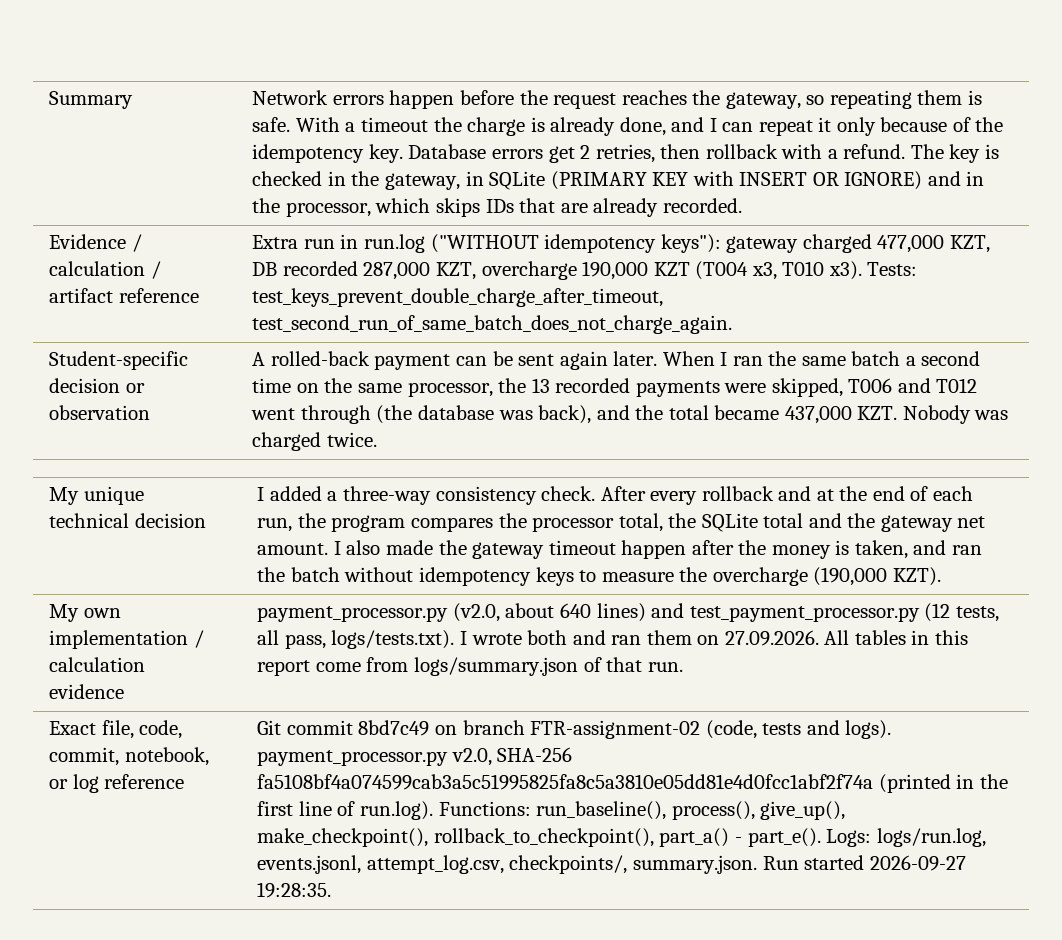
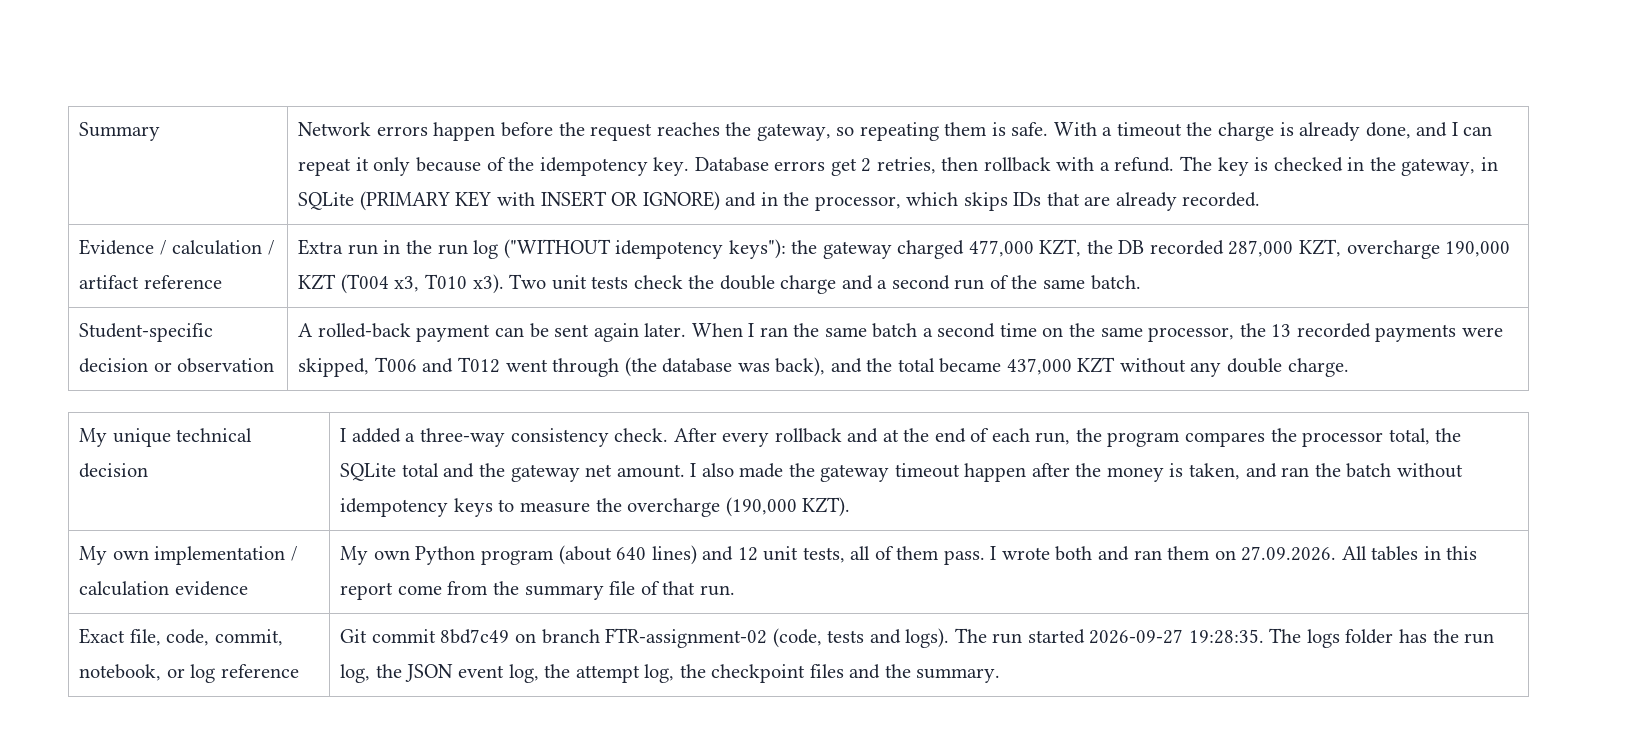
[363,234,425,253] run.log -> [405,240,499,259] the run log
(721, 243) none -> [791,240,818,254] the
(990, 244) none -> [1086,240,1113,254] the
[867,262,918,276] [252,288,664,307] [252,315,733,334] Tests: test_keys_prevent_double_charge_after_timeout, test_second_run_of_same_batch_does_not_charge_again. -> [509,274,1141,294] Two unit tests check the double charge and a second run of the same batch.
[857,405,1009,424] [252,432,377,451] KZT. Nobody was charged twice. -> [1077,357,1349,377] KZT without any double charge.
[257,603,999,622] [257,630,455,649] payment_processor.py (v2.0, about 640 lines) and test_payment_processor.py (12 tests, all pass, logs/tests.txt). -> [340,545,985,565] My own Python program (about 640 lines) and 12 unit tests, all of them pass.
[413,657,578,676] logs/summary.json -> [492,581,636,600] the summary file
[257,747,573,766] [257,774,1008,793] [257,801,846,820] [257,828,986,847] [257,855,966,874] [257,882,332,898] payment_processor.py v2.0, SHA-256 fa5108bf4a074599cab3a5c51995825fa8c5a3810e05dd81e4d0fcc1abf2f74a (printed in the first line of run.log). Functions: run_baseline(), process(), give_up(), make_checkpoint(), rollback_to_checkpoint(), part_a() - part_e(). Logs: logs/run.log, events.jsonl, attempt_log.csv, checkpoints/, summary.json. Run started 2026-09-27 19:28:35. -> [954,628,1495,648] [340,664,1001,683] The run started 2026-09-27 19:28:35. The logs folder has the run log, the JSON event log, the attempt log, the checkpoint files and the summary.

